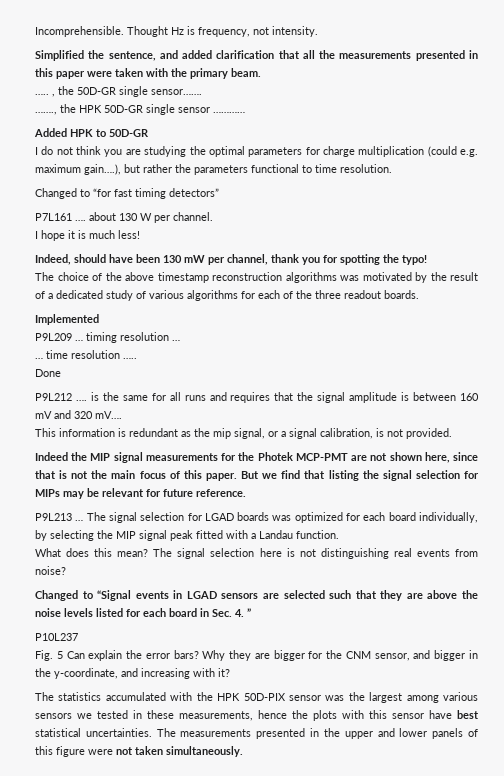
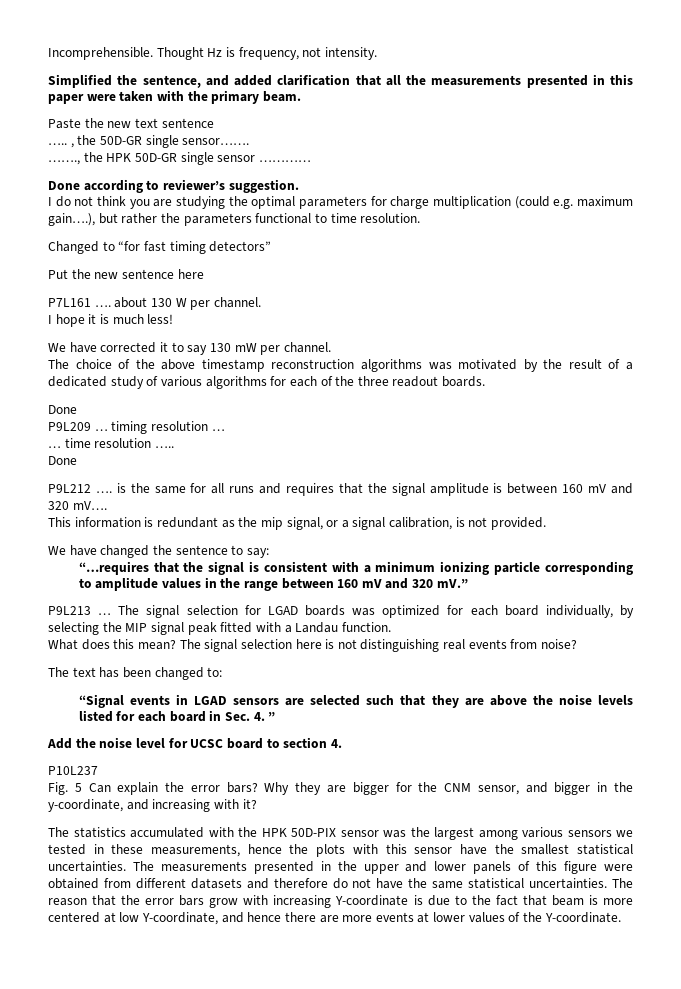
(261, 72) none -> [48,118,214,129] // Paste the new text sentence
[34,128,149,137] Added HPK to 50D-GR -> [48,179,299,193] Done according to reviewer’s suggestion.
(219, 192) none -> [48,269,204,279] // Put the new sentence here
[35,254,427,265] Indeed, should have been 130 mW per channel, thank you for spotting the typo! -> [48,342,331,355] We have corrected it to say 130 mW per channel.
[35,314,99,325] Implemented -> [48,405,77,414] Done
[35,452,478,463] [35,470,480,481] [35,488,246,499] Indeed the MIP signal measurements for the Photek MCP-PMT are not shown here, since that is not the main focus of this paper. But we find that listing the signal selection for MIPs may be relevant for future reference. -> [48,545,269,558] [78,561,633,575] [78,577,468,591] We have changed the sentence to say: // “…requires that the signal is consistent with a minimum ionizing particle corresponding to amplitude values in the range between 160 mV and 320 mV.”
[35,590,93,601] Changed to -> [48,667,223,680] The text has been changed to: //
(251, 612) none -> [47,737,342,749] // Add the noise level for UCSC board to section 4.
[457,710,479,719] best -> [494,844,570,855] the smallest
[116,746,243,757] not taken simultaneously. -> [48,878,633,889] [48,895,633,908] [48,912,621,925] obtained from different datasets and therefore do not have the same statistical uncertainties. The reason that the error bars grow with increasing Y-coordinate is due to the fact that beam is more centered at low Y-coordinate, and hence there are more events at lower values of the Y-coordinate.

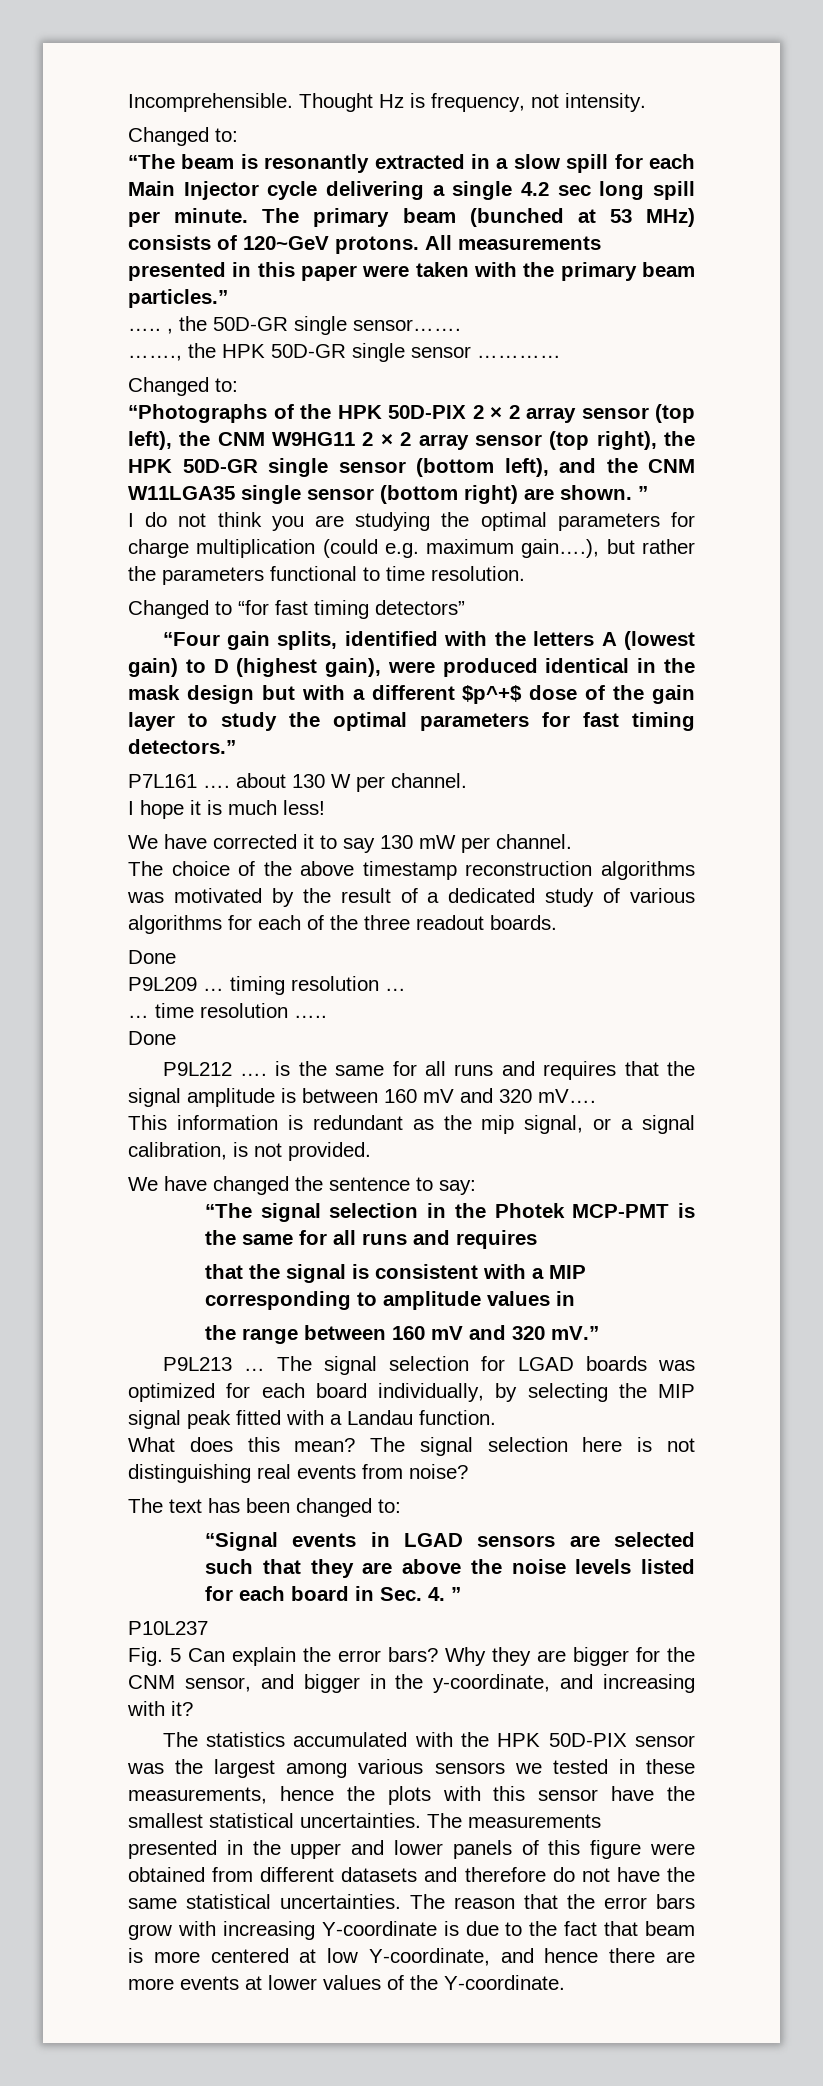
[48,74,426,88] Simplified the sentence, and added clarification that all the -> [128,127,238,146] [128,154,695,173] [128,181,696,200] [128,208,695,227] [128,235,452,254] Changed to: // “The beam is resonantly extracted in a slow spill for each Main Injector cycle delivering a single 4.2 sec long spill per minute. The primary beam (bunched at 53 MHz) consists of 120~GeV protons. All
[262,91,301,102] [48,118,214,129] beam. // Paste the new text sentence -> [642,262,695,277] [128,289,228,308] beam particles.”
[48,179,299,193] Done according to reviewer’s suggestion. -> [128,377,238,396] [128,404,695,423] [128,431,696,450] [128,458,695,477] [128,485,648,504] Changed to: // “Photographs of the HPK 50D-PIX 2 × 2 array sensor (top left), the CNM W9HG11 2 × 2 array sensor (top right), the HPK 50D-GR single sensor (bottom left), and the CNM W11LGA35 single sensor (bottom right) are shown. ”
[48,269,204,279] Put the new sentence here -> [162,631,696,650] [128,658,695,677] [128,685,695,704] [128,712,695,731] [128,739,236,754] “Four gain splits, identified with the letters A (lowest gain) to D (highest gain), were produced identical in the mask design but with a different $p^+$ dose of the gain layer to study the optimal parameters for fast timing detectors.”
[78,561,149,575] “…requires -> [205,1203,695,1222] [205,1230,538,1249] “The signal selection in the Photek MCP-PMT is the same for all runs and requires //
[375,561,541,575] minimum ionizing particle -> [549,1265,587,1279] MIP
(217, 582) none -> (576, 1298) //
[47,737,342,749] // Add the noise level for UCSC board to section 4. -> (462, 1594) none

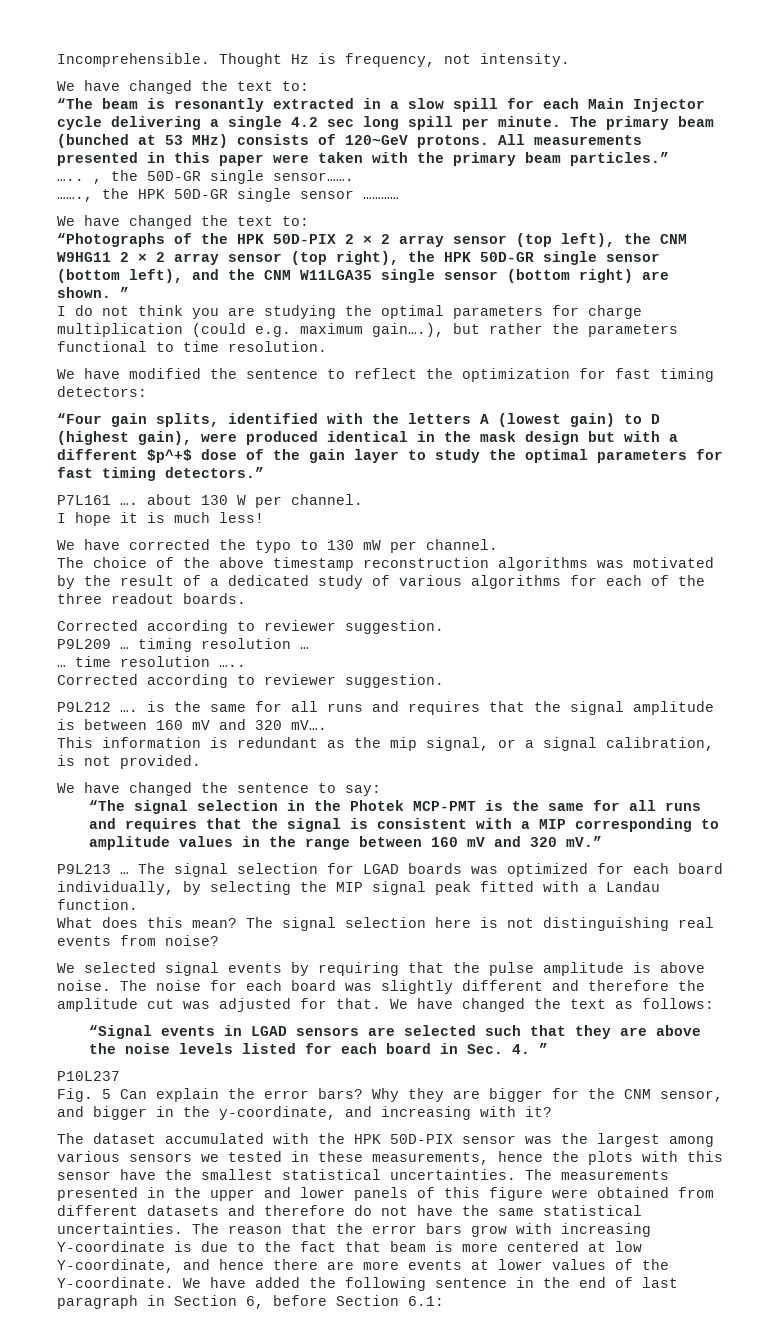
[128,127,209,146] Changed -> [57,80,273,94] We have changed the text
[128,377,209,396] Changed -> [57,215,273,229] We have changed the text
[128,600,465,619] Changed to “for fast timing detectors” -> [57,368,714,382] [57,386,147,397] We have modified the sentence to reflect the optimization for fast timing detectors:
[303,834,375,853] it to say -> [219,539,318,553] the typo to
[128,950,176,964] Done -> [57,620,444,634] Corrected according to reviewer suggestion.
[128,1031,176,1045] Done -> [57,674,444,688] Corrected according to reviewer suggestion.
(538, 1239) // -> (198, 825) none
(576, 1298) // -> (261, 841) none
[128,1498,401,1517] The text has been changed to: -> [57,962,705,976] [57,980,705,994] [57,998,714,1012] We selected signal events by requiring that the pulse amplitude is above noise. The noise for each board was slightly different and therefore the amplitude cut was adjusted for that. We have changed the text as follows:
[205,1732,285,1747] statistics -> [93,1133,156,1144] dataset
(565, 1982) none -> [183,1277,678,1291] [57,1295,444,1309] We have added the following sentence in the end of last paragraph in Section 6, before Section 6.1:

